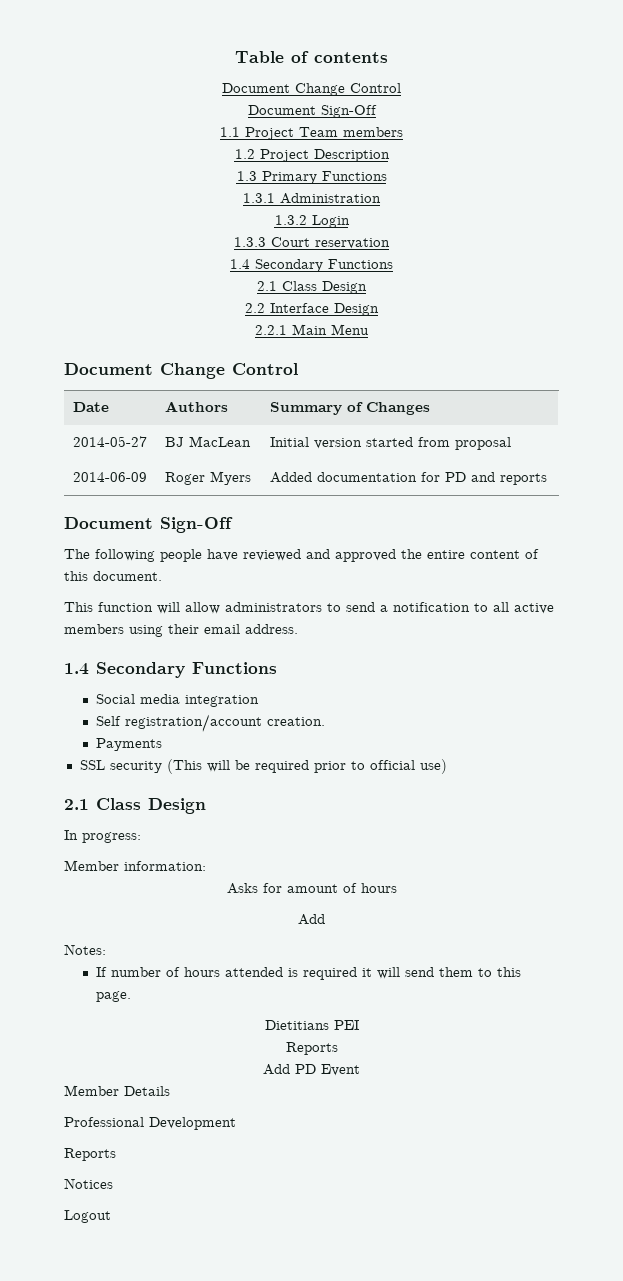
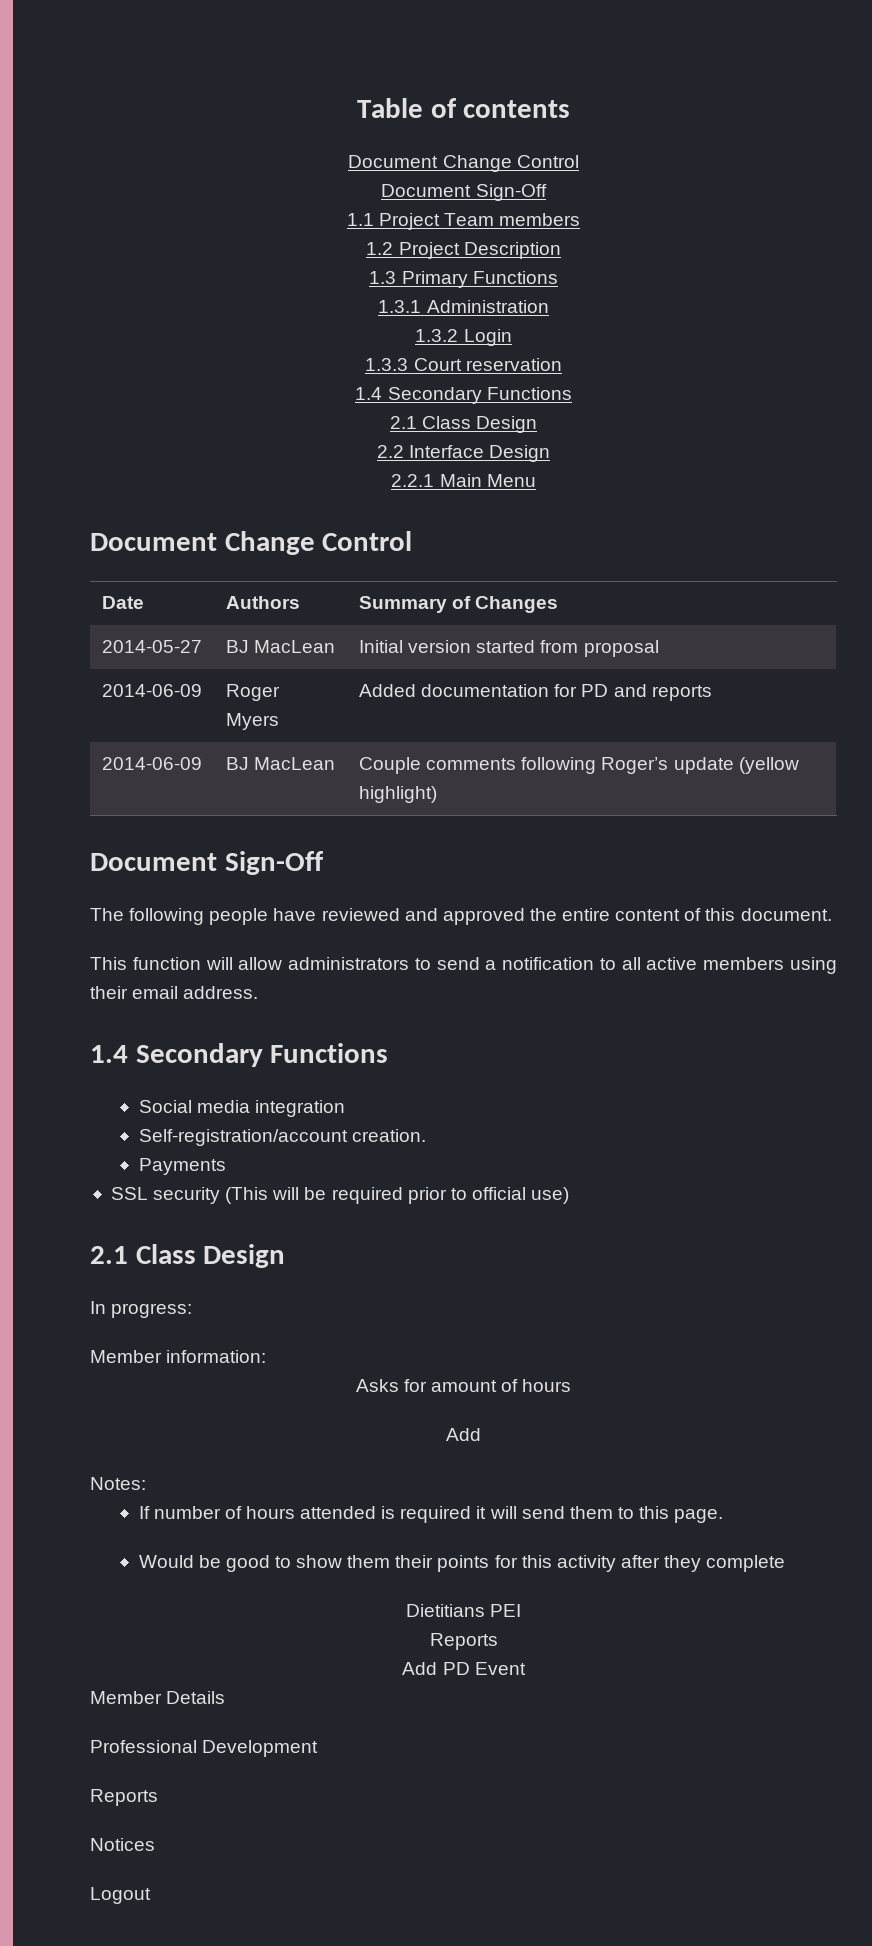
(547, 479) none -> [101,757,202,770] [225,757,336,770] [358,757,799,774] [358,786,437,803] // 2014-06-09 | BJ MacLean | Couple comments following Roger’s update (yellow highlight)
[96,714,263,732] Self registration/account -> [138,1129,348,1146] Self-registration/account
(132, 996) none -> [138,1555,786,1572] // Would be good to show them their points for this activity after they complete

